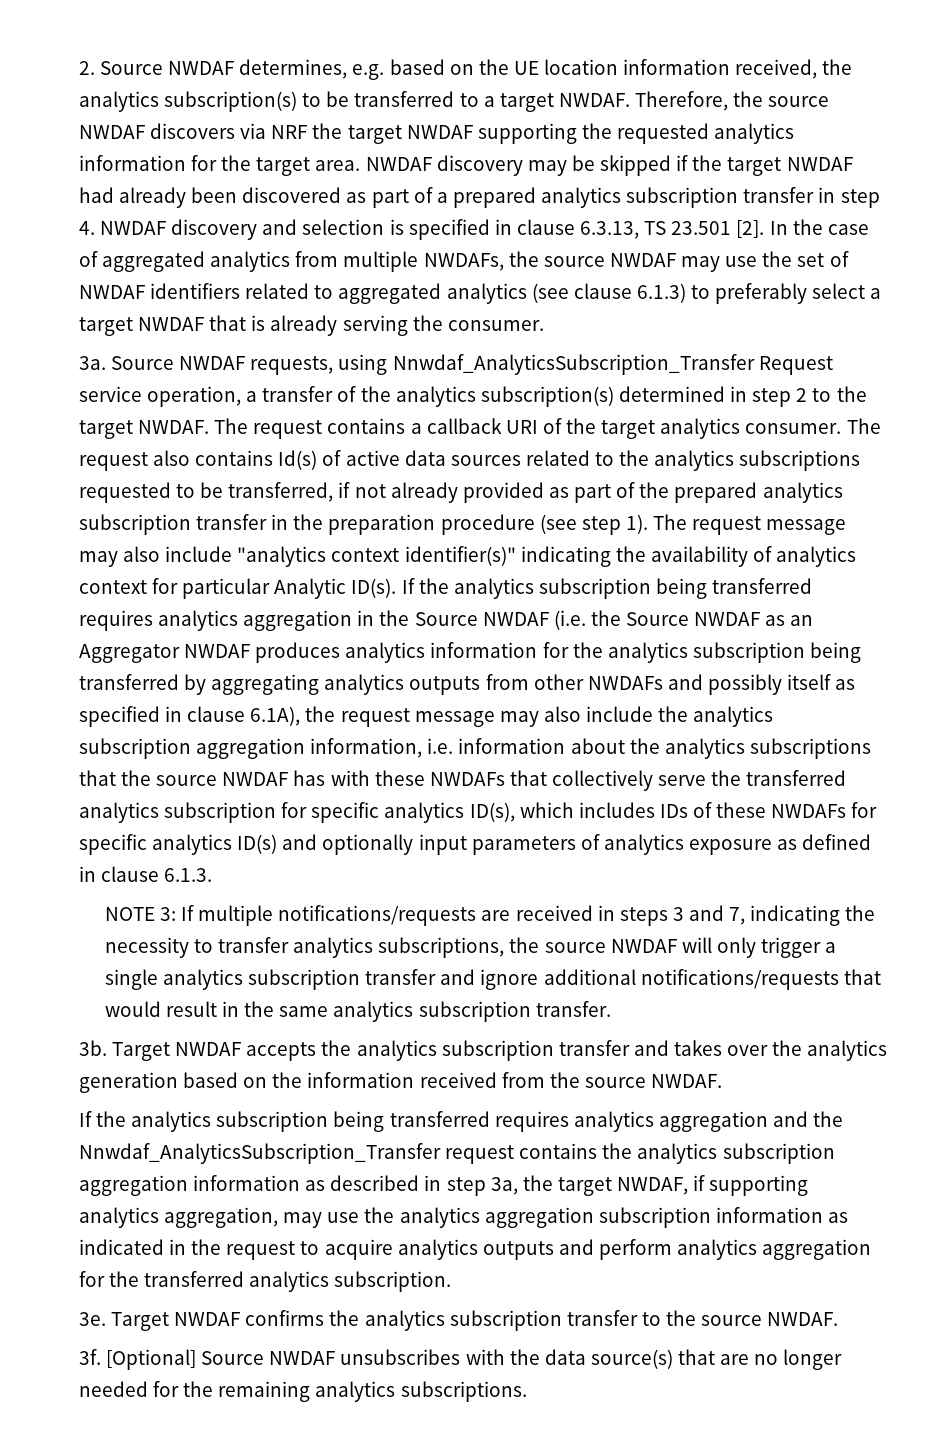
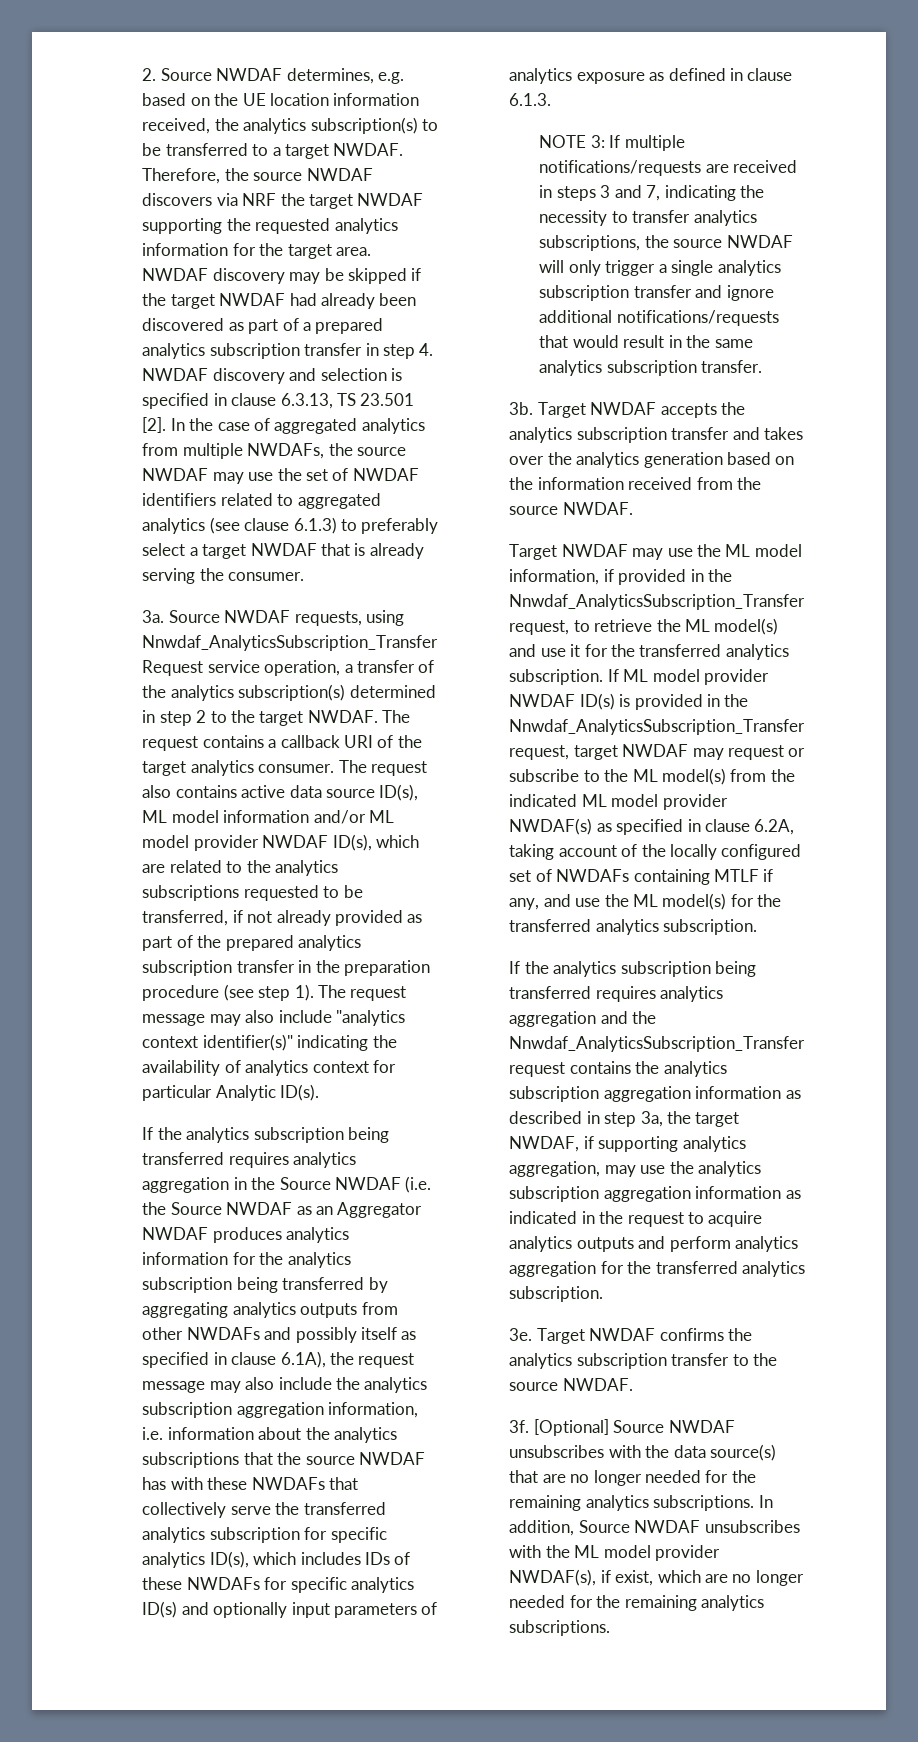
[278,450,521,470] Id(s) of active data sources -> [241,784,419,801] [142,810,395,824] [142,834,420,851] [142,864,166,873] active data source ID(s), ML model information and/or ML model provider NWDAF ID(s), which are
(397, 588) none -> (320, 1092) //
(723, 1081) none -> [509,544,802,560] [509,569,733,585] [509,594,806,610] [509,618,779,635] [509,644,789,660] [509,669,770,685] [509,693,749,710] [509,719,806,735] [509,744,806,760] [509,768,795,785] [509,794,728,810] [509,818,795,835] [509,844,802,860] [509,869,774,885] [509,893,782,910] [509,919,758,935] // Target NWDAF may use the ML model information, if provided in the Nnwdaf_AnalyticsSubscription_Transfer request, to retrieve the ML model(s) and use it for the transferred analytics subscription. If ML model provider NWDAF ID(s) is provided in the Nnwdaf_AnalyticsSubscription_Transfer request, target NWDAF may request or subscribe to the ML model(s) from the indicated ML model provider NWDAF(s) as specified in clause 6.2A, taking account of the locally configured set of NWDAFs containing MTLF if any, and use the ML model(s) for the transferred analytics subscription.
[484,1207,711,1228] aggregation subscription -> [509,1186,691,1202] subscription aggregation
(527, 1391) none -> [758,1495,773,1508] [509,1520,800,1536] [509,1545,721,1561] [509,1569,804,1586] [509,1595,765,1611] [509,1620,611,1636] In addition, Source NWDAF unsubscribes with the ML model provider NWDAF(s), if exist, which are no longer needed for the remaining analytics subscriptions.

